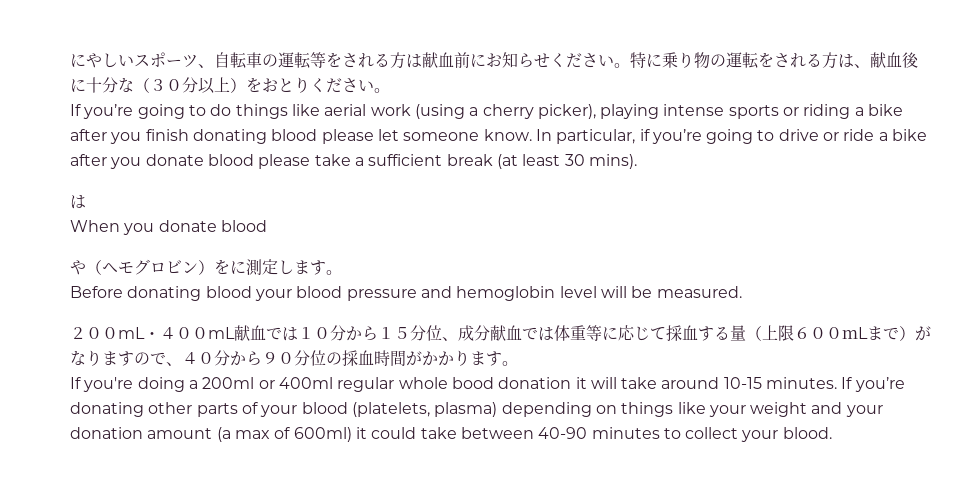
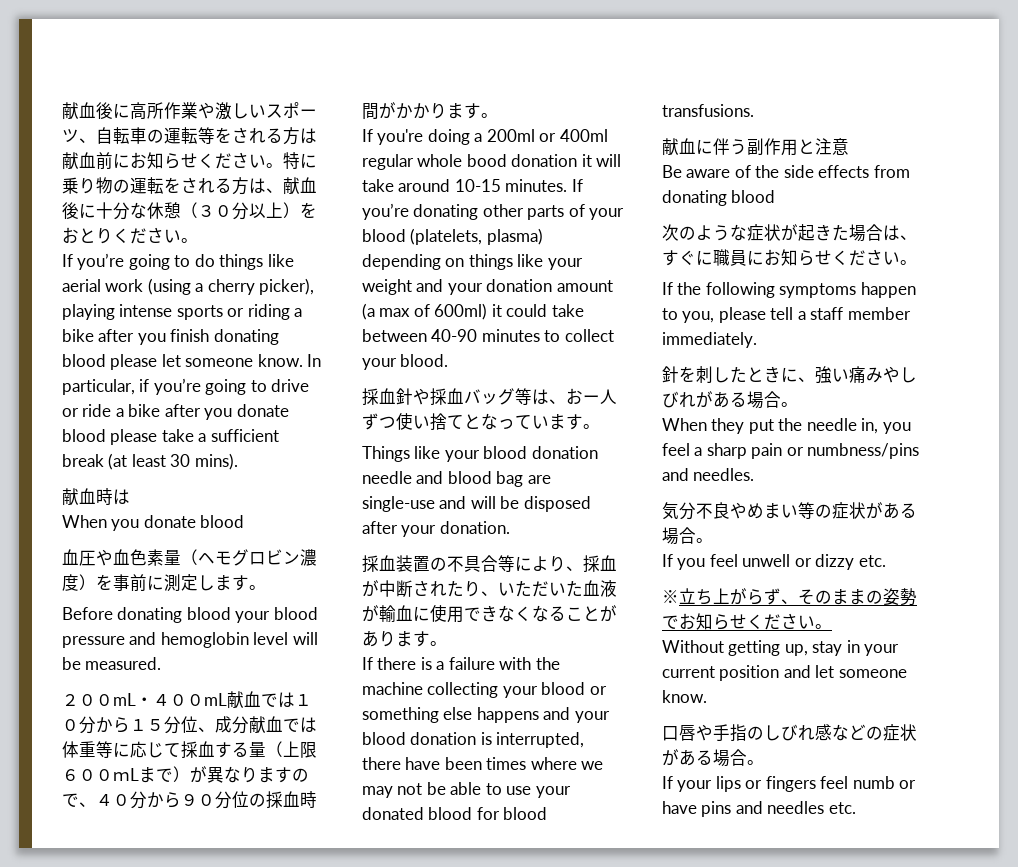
[70,53,102,68] にや -> [62,102,232,120] 献血後に高所作業や激
(134, 84) none -> [147,202,181,219] 休憩
(637, 161) none -> [62,488,113,506] 献血時
[70,260,86,275] や -> [62,549,181,566] 血圧や血色素量
[198,259,230,275] ）を -> [300,549,317,566] [62,574,147,592] 濃度）を事前
(931, 333) none -> [207,767,224,783] 異
(832, 433) none -> [362,388,617,406] [362,413,600,431] [362,446,598,462] [362,471,551,487] [362,496,591,512] [362,521,510,537] [362,555,617,573] [362,580,617,597] [362,605,617,623] [362,630,447,647] [362,657,560,670] [362,682,607,698] [362,707,610,723] [362,732,585,748] [362,757,604,770] [362,782,571,798] [362,807,548,820] [662,104,754,117] [662,138,849,156] [662,165,910,178] [662,190,776,206] [662,224,917,242] [662,249,917,266] [662,282,916,298] [662,307,911,323] [662,332,757,348] [662,366,917,384] [662,391,798,409] [662,418,911,434] [662,443,920,459] [662,468,755,481] [662,502,917,520] [662,527,713,545] [662,554,886,570] [662,588,917,606] [662,613,832,630] [662,640,900,656] [662,665,907,681] [662,690,707,703] [662,724,917,742] [662,749,764,767] [662,776,917,792] [662,801,856,817] // 採血針や採血バッグ等は、おー人ずつ使い捨てとなっています。 // Things like your blood donation needle and blood bag are single-use and will be disposed after your donation. // 採血装置の不具合等により、採血が中断されたり、いただいた血液が輸血に使用できなくなることがあります。 // If there is a failure with the machine collecting your blood or something else happens and your blood donation is interrupted, there have been times where we may not be able to use your donated blood for blood transfusions. // 献血に伴う副作用と注意 // Be aware of the side effects from donating blood // 次のような症状が起きた場合は、すぐに職員にお知らせください。 // If the following symptoms happen to you, please tell a staff member immediately. // 針を刺したときに、強い痛みやしびれがある場合。 // When they put the needle in, you feel a sharp pain or numbness/pins and needles. // 気分不良やめまい等の症状がある場合。 // If you feel unwell or dizzy etc. // ※立ち上がらず、そのままの姿勢でお知らせください。 // Without getting up, stay in your current position and let someone know. // 口唇や手指のしびれ感などの症状がある場合。 // If your lips or fingers feel numb or have pins and needles etc.

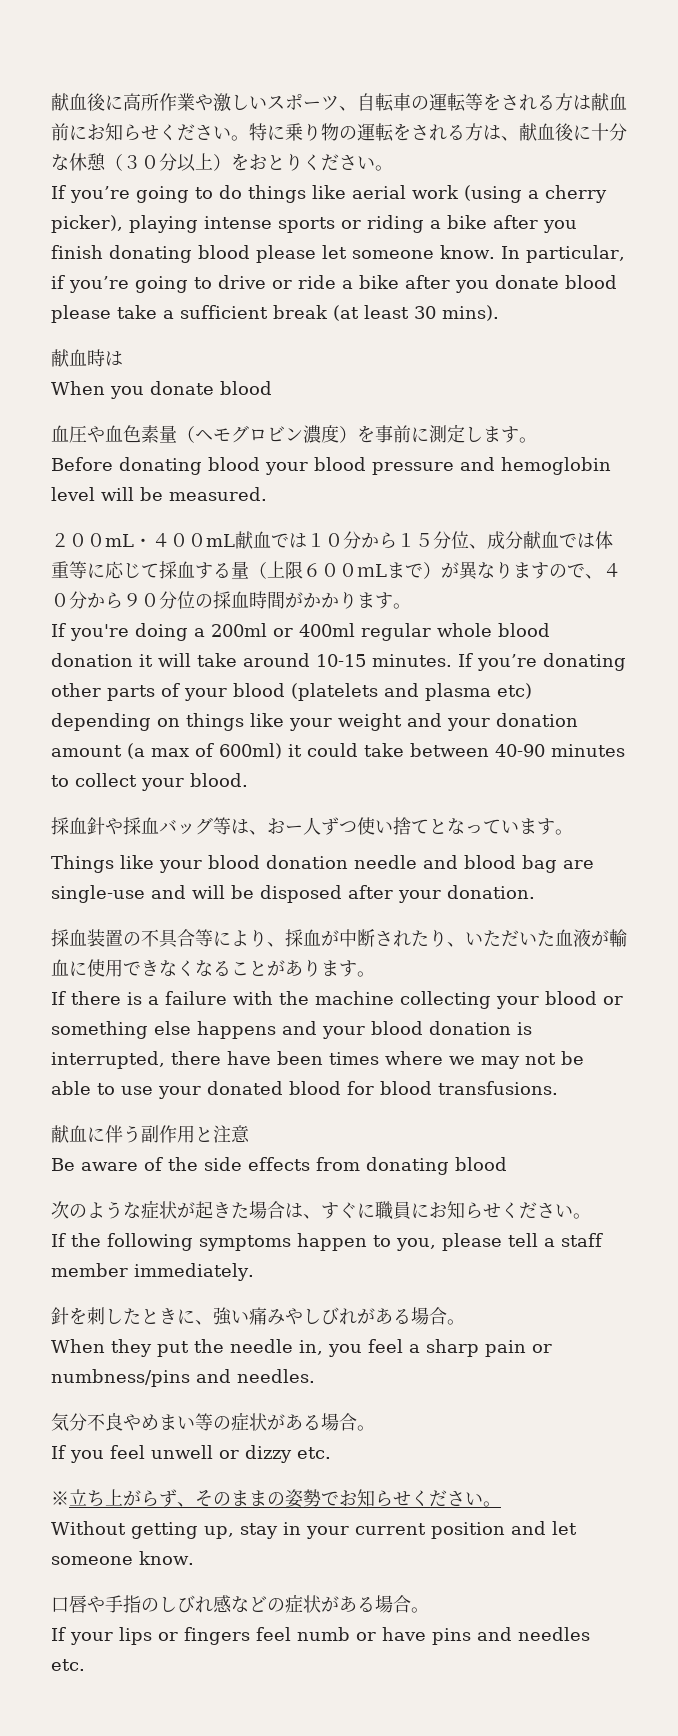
[466,154,507,167] bood -> [498,623,550,637] blood
[410,228,543,245] (platelets, plasma) -> [291,683,532,701] (platelets and plasma etc)

